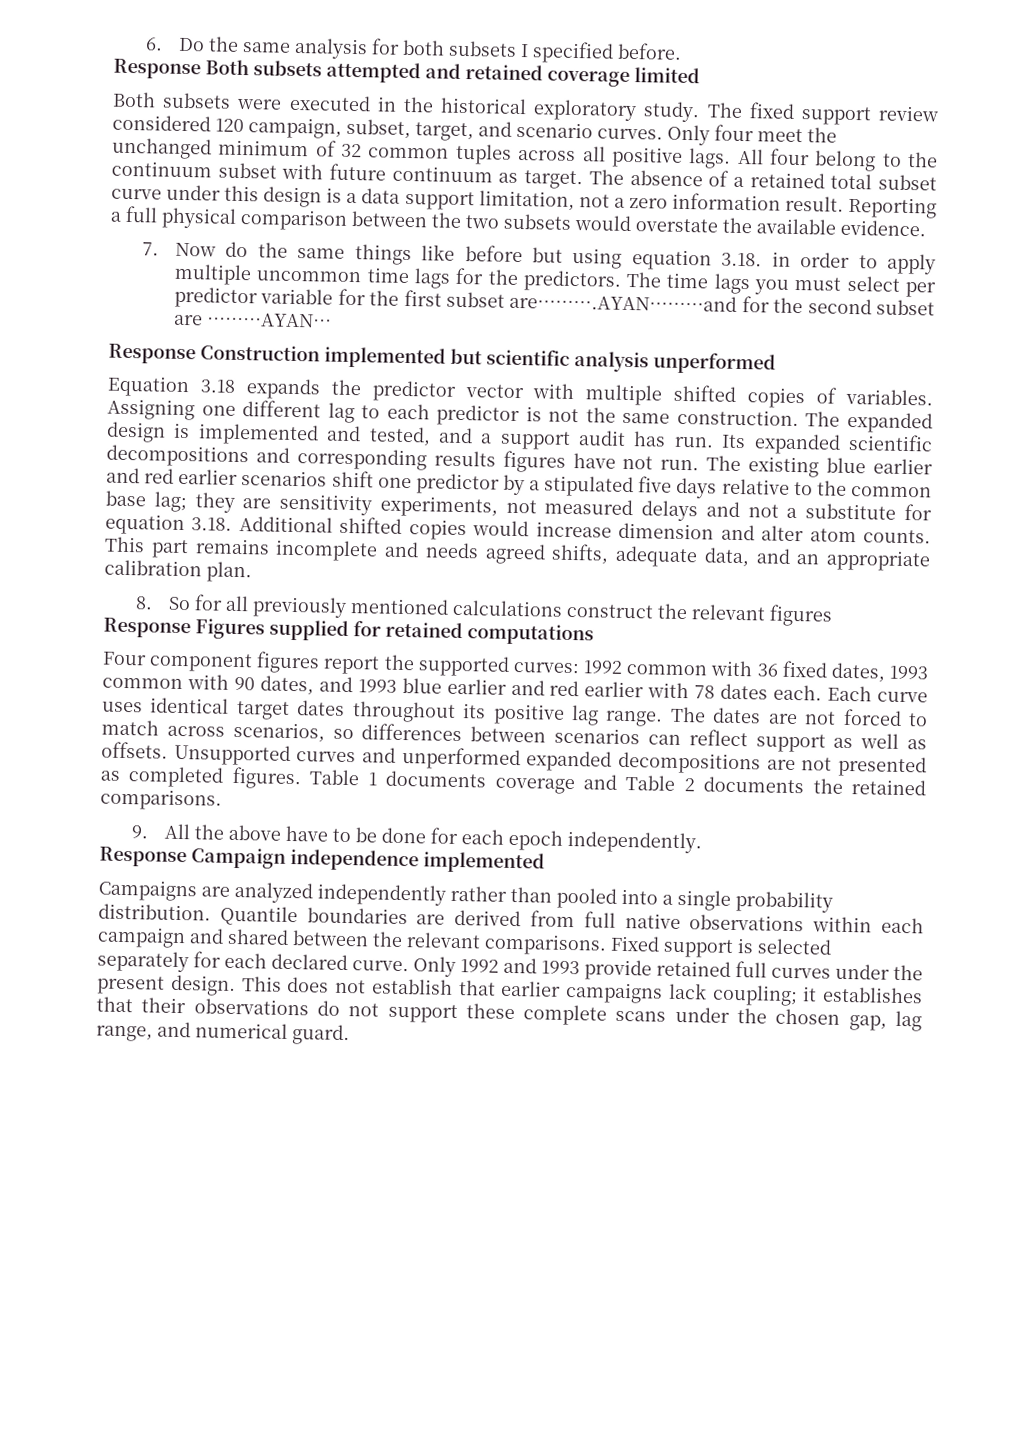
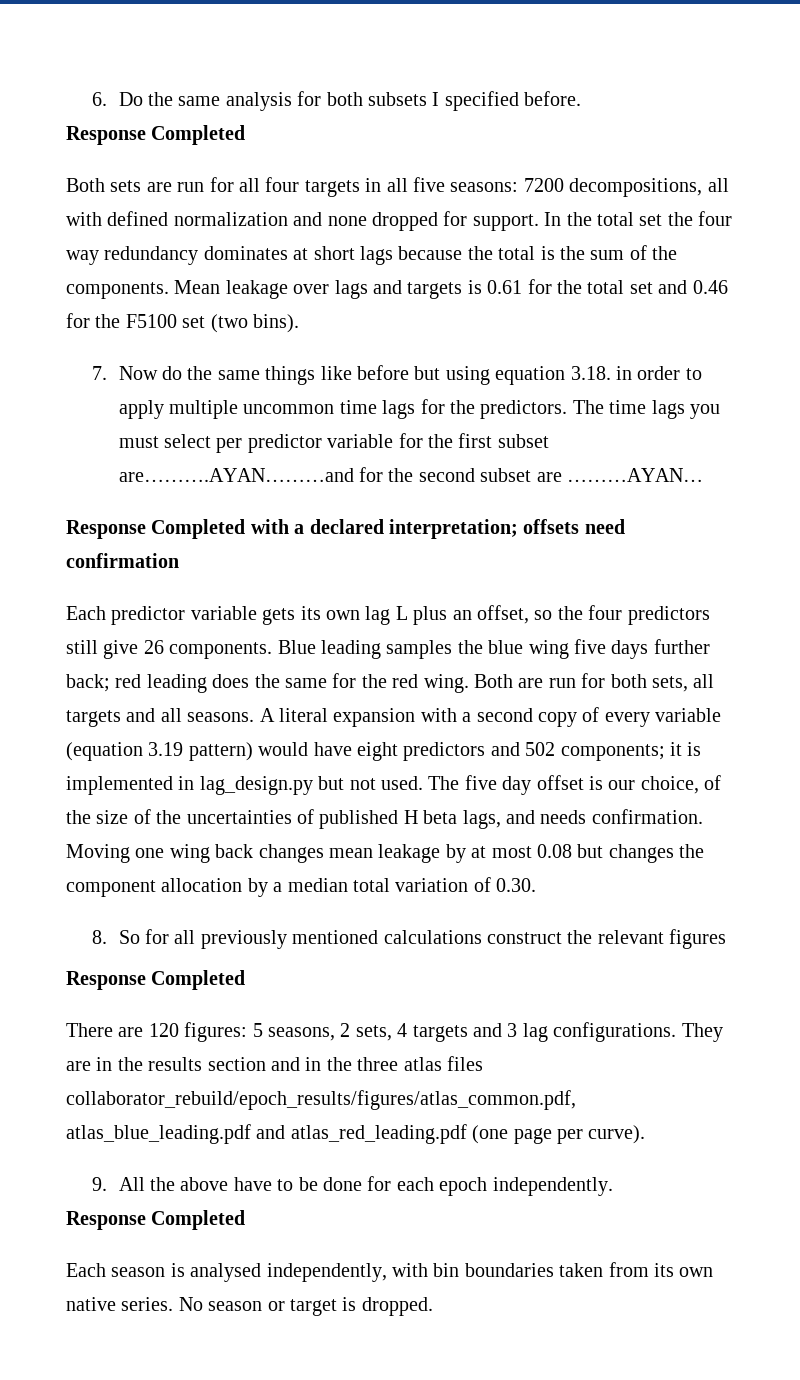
[205,59,700,87] [112,91,939,126] [112,114,837,146] [112,137,939,172] [111,160,938,191] [111,184,937,219] [110,205,926,237] Both subsets attempted and retained coverage limited // Both subsets were executed in the historical exploratory study. The fixed support review considered 120 campaign, subset, target, and scenario curves. Only four meet the unchanged minimum of 32 common tuples across all positive lags. All four belong to the continuum subset with future continuum as target. The absence of a retained total subset curve under this design is a data support limitation, not a zero information result. Reporting a full physical comparison between the two subsets would overstate the available evidence. -> [151,125,246,145] [66,177,729,197] [66,211,733,231] [66,245,678,265] [66,279,728,299] [66,313,299,333] Completed // Both sets are run for all four targets in all five seasons: 7200 decompositions, all with defined normalization and none dropped for support. In the total set the four way redundancy dominates at short lags because the total is the sum of the components. Mean leakage over lags and targets is 0.61 for the total set and 0.46 for the F5100 set (two bins).
[200,344,776,375] [107,375,933,409] [107,398,934,434] [106,421,933,455] [106,444,933,478] [106,467,932,499] [105,490,932,522] [105,513,932,544] [104,536,931,572] [104,559,252,583] Construction implemented but scientific analysis unperformed // Equation 3.18 expands the predictor vector with multiple shifted copies of variables. Assigning one different lag to each predictor is not the same construction. The expanded design is implemented and tested, and a support audit has run. Its expanded scientific decompositions and corresponding results figures have not run. The existing blue earlier and red earlier scenarios shift one predictor by a stipulated five days relative to the common base lag; they are sensitivity experiments, not measured delays and not a substitute for equation 3.18. Additional shifted copies would increase dimension and alter atom counts. This part remains incomplete and needs agreed shifts, adequate data, and an appropriate calibration plan. -> [151,519,625,539] [66,553,179,568] [66,605,710,625] [66,639,710,659] [66,673,715,693] [66,707,722,727] [66,742,702,761] [66,775,722,795] [66,809,703,829] [66,844,705,863] [66,877,537,897] Completed with a declared interpretation; offsets need confirmation // Each predictor variable gets its own lag L plus an offset, so the four predictors still give 26 components. Blue leading samples the blue wing five days further back; red leading does the same for the red wing. Both are run for both sets, all targets and all seasons. A literal expansion with a second copy of every variable (equation 3.19 pattern) would have eight predictors and 502 components; it is implemented in lag_design.py but not used. The five day offset is our choice, of the size of the uncertainties of published H beta lags, and needs confirmation. Moving one wing back changes mean leakage by at most 0.08 but changes the component allocation by a median total variation of 0.30.
[195,618,594,646] [102,651,929,683] [102,674,928,703] [102,697,929,727] [101,719,928,753] [101,741,927,778] [100,766,926,796] [100,788,222,811] Figures supplied for retained computations // Four component figures report the supported curves: 1992 common with 36 fixed dates, 1993 common with 90 dates, and 1993 blue earlier and red earlier with 78 dates each. Each curve uses identical target dates throughout its positive lag range. The dates are not forced to match across scenarios, so differences between scenarios can reflect support as well as offsets. Unsupported curves and unperformed expanded decompositions are not presented as completed figures. Table 1 documents coverage and Table 2 documents the retained comparisons. -> [151,970,246,990] [66,1022,723,1042] [66,1056,483,1071] [66,1090,576,1110] [66,1124,646,1144] Completed // There are 120 figures: 5 seasons, 2 sets, 4 targets and 3 lag configurations. They are in the results section and in the three atlas files collaborator_rebuild/epoch_results/figures/atlas_common.pdf, atlas_blue_leading.pdf and atlas_red_leading.pdf (one page per curve).
[191,847,545,874] [98,879,833,913] [98,903,924,934] [97,926,832,958] [97,950,923,981] [96,974,923,1007] [96,996,922,1032] [96,1021,350,1046] Campaign independence implemented // Campaigns are analyzed independently rather than pooled into a single probability distribution. Quantile boundaries are derived from full native observations within each campaign and shared between the relevant comparisons. Fixed support is selected separately for each declared curve. Only 1992 and 1993 provide retained full curves under the present design. This does not establish that earlier campaigns lack coupling; it establishes that their observations do not support these complete scans under the chosen gap, lag range, and numerical guard. -> [151,1210,246,1230] [66,1262,714,1282] [66,1297,433,1316] Completed // Each season is analysed independently, with bin boundaries taken from its own native series. No season or target is dropped.

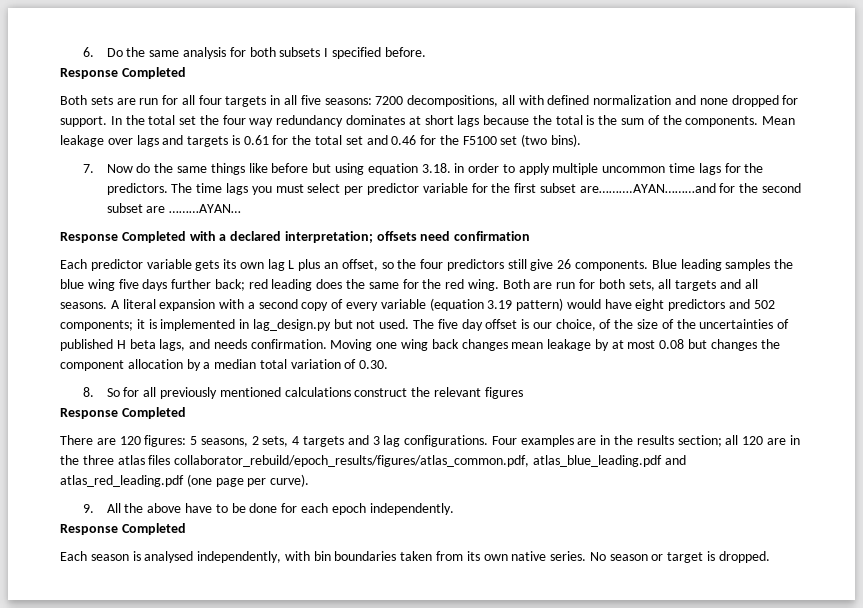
[681,1023,723,1042] They -> [491,435,574,447] Four examples
[207,1057,300,1071] section and -> [677,435,786,447] section; all 120 are

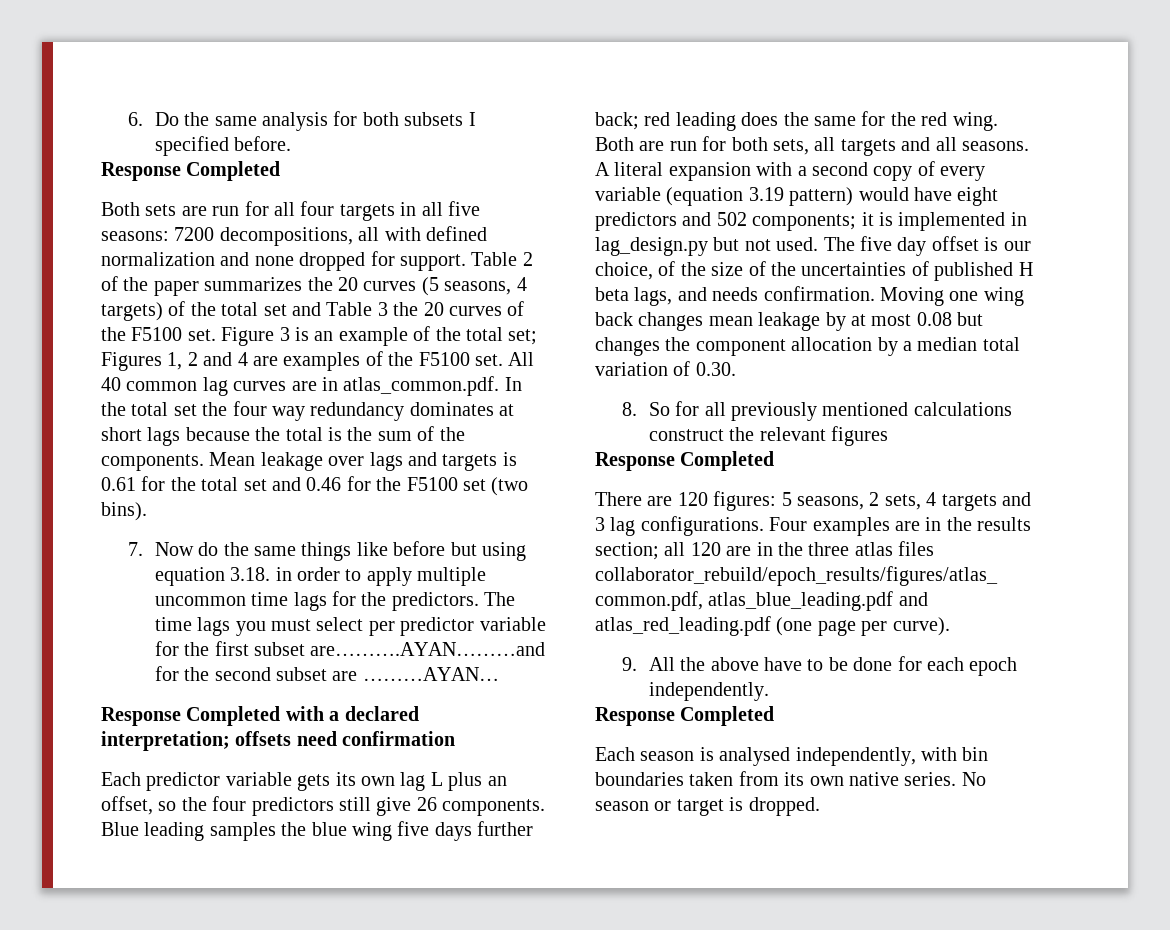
(107, 121) none -> [471,252,533,266] [101,276,527,296] [101,301,525,321] [101,326,538,346] [101,351,535,371] [101,376,500,396] Table 2 of the paper summarizes the 20 curves (5 seasons, 4 targets) of the total set and Table 3 the 20 curves of the F5100 set. Figure 3 is an example of the total set; Figures 1, 2 and 4 are examples of the F5100 set. All 40 common lag curves are in atlas_common.pdf.

